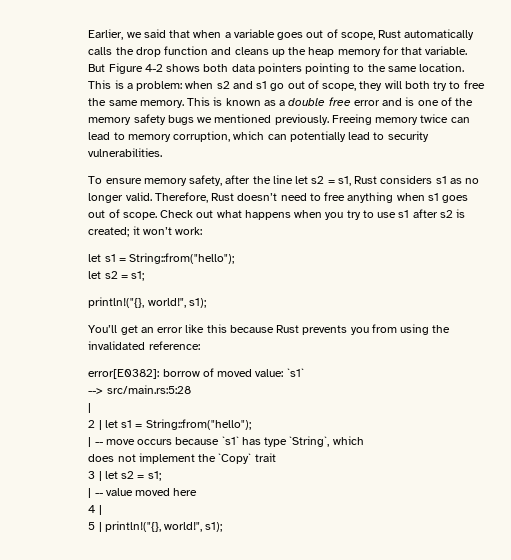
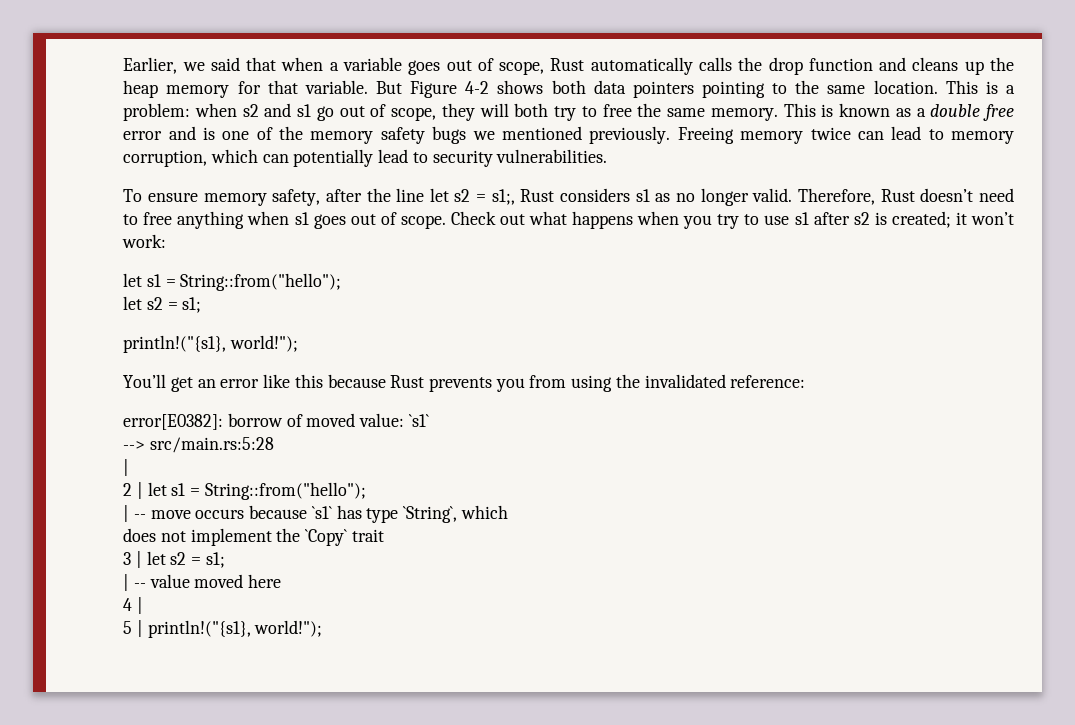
[337,176,351,186] s1, -> [491,189,515,205] s1;,
[88,297,206,308] println!("{}, world!", s1); -> [123,335,298,353] println!("{s1}, world!");
[104,521,223,532] println!("{}, world!", s1); -> [147,620,323,638] println!("{s1}, world!");

